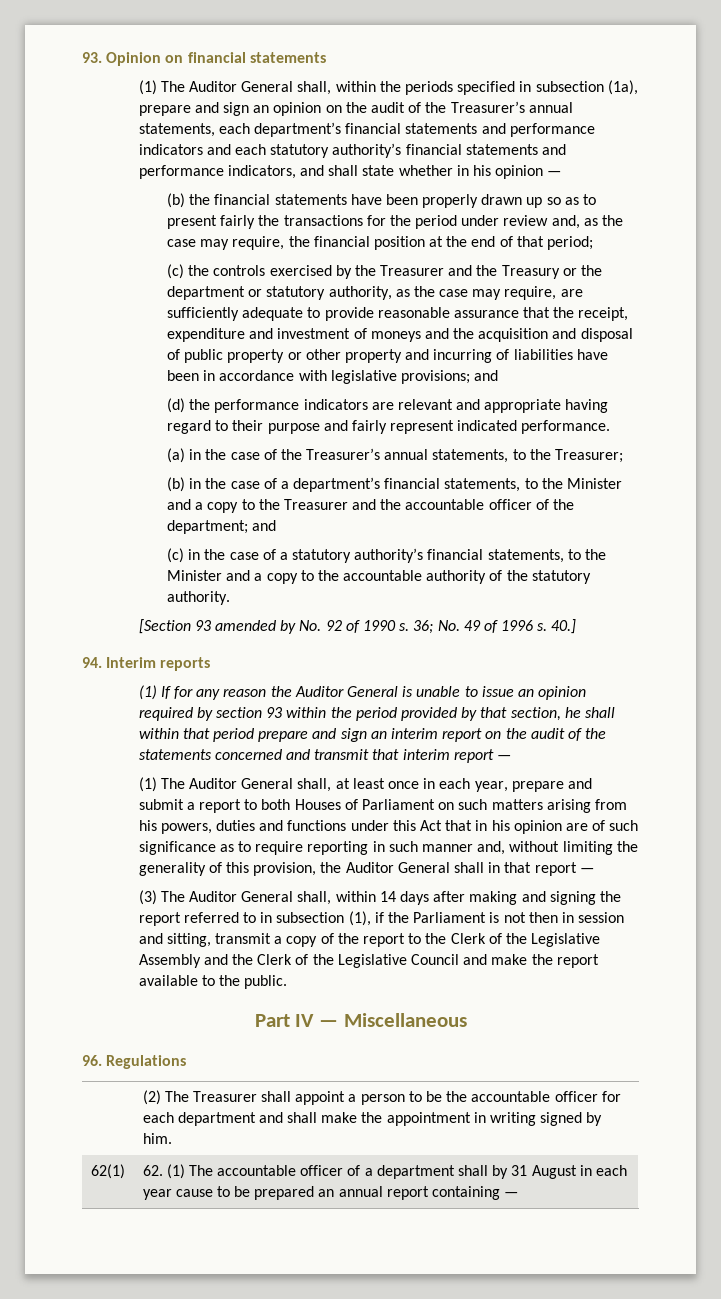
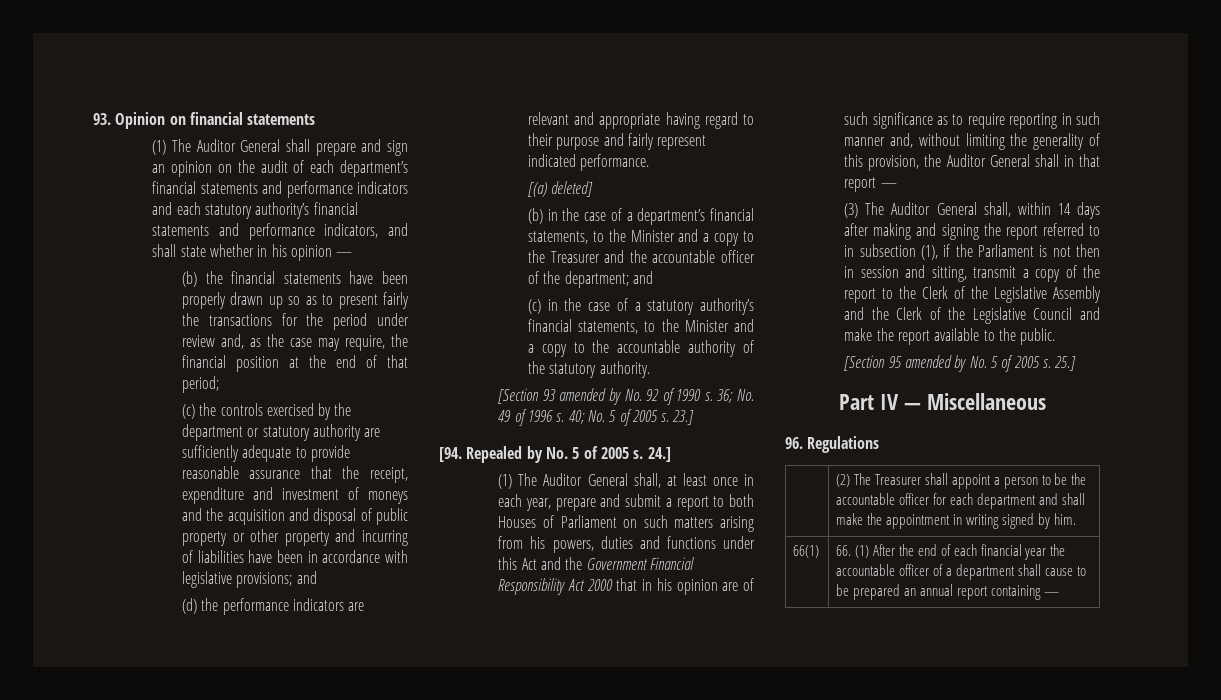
[297,80,638,95] shall, within the periods specified in subsection (1a), -> [285,139,310,152] shall
[425,101,573,113] [138,123,215,137] the Treasurer’s annual statements, -> (305, 166) none
[380,265,603,279] [167,286,557,300] Treasurer and the Treasury or the department or statutory authority, as the case may require, -> [181,424,361,441] department or statutory authority
[167,448,624,463] (a) in the case of the Treasurer’s annual statements, to the Treasurer; -> [527,181,594,197] [(a) deleted]
[551,619,577,634] [82,657,211,671] [138,685,587,700] [138,707,615,721] [138,728,607,742] [138,749,511,763] 40.] // 94. Interim reports // (1) If for any reason the Auditor General is unable to issue an opinion required by section 93 within the period provided by that section, he shall within that period prepare and sign an interim report on the audit of the statements concerned and transmit that interim report — -> [568,409,695,426] [439,446,671,463] 40; No. 5 of 2005 s. 23.] // [94. Repealed by No. 5 of 2005 s. 24.]
(442, 825) none -> [540,557,694,570] [498,578,613,595] and the Government Financial Responsibility Act 2000
(288, 982) none -> [844,355,1077,372] // [Section 95 amended by No. 5 of 2005 s. 25.]
[90,1164,125,1179] [142,1164,213,1179] 62(1) | 62. (1) The -> [793,545,820,558] [836,544,1066,560] 66(1) | 66. (1) After the end of each financial year the
[492,1165,627,1179] [142,1189,172,1200] by 31 August in each year -> (1041, 570) none

